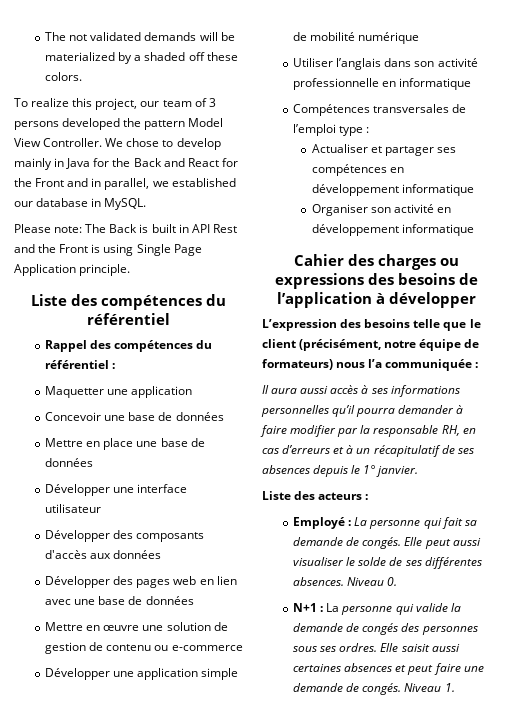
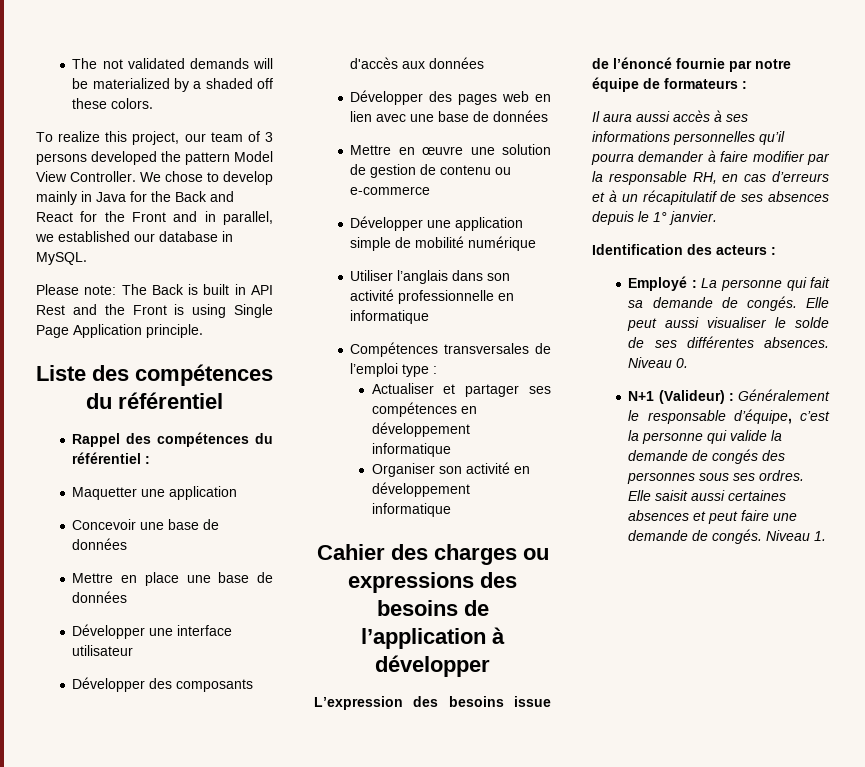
[413,319,481,331] [262,339,480,351] [262,359,473,371] telle que le client (précisément, notre équipe de formateurs) nous l’a communiquée -> [514,696,551,707] [592,57,791,72] [592,77,738,92] issue de l’énoncé fournie par notre équipe de formateurs
[262,491,291,500] Liste -> [592,244,683,255] Identification
[320,603,340,612] : La -> [658,389,830,404] [628,409,830,424] [628,430,640,441] (Valideur) : Généralement le responsable d’équipe, c’est la

